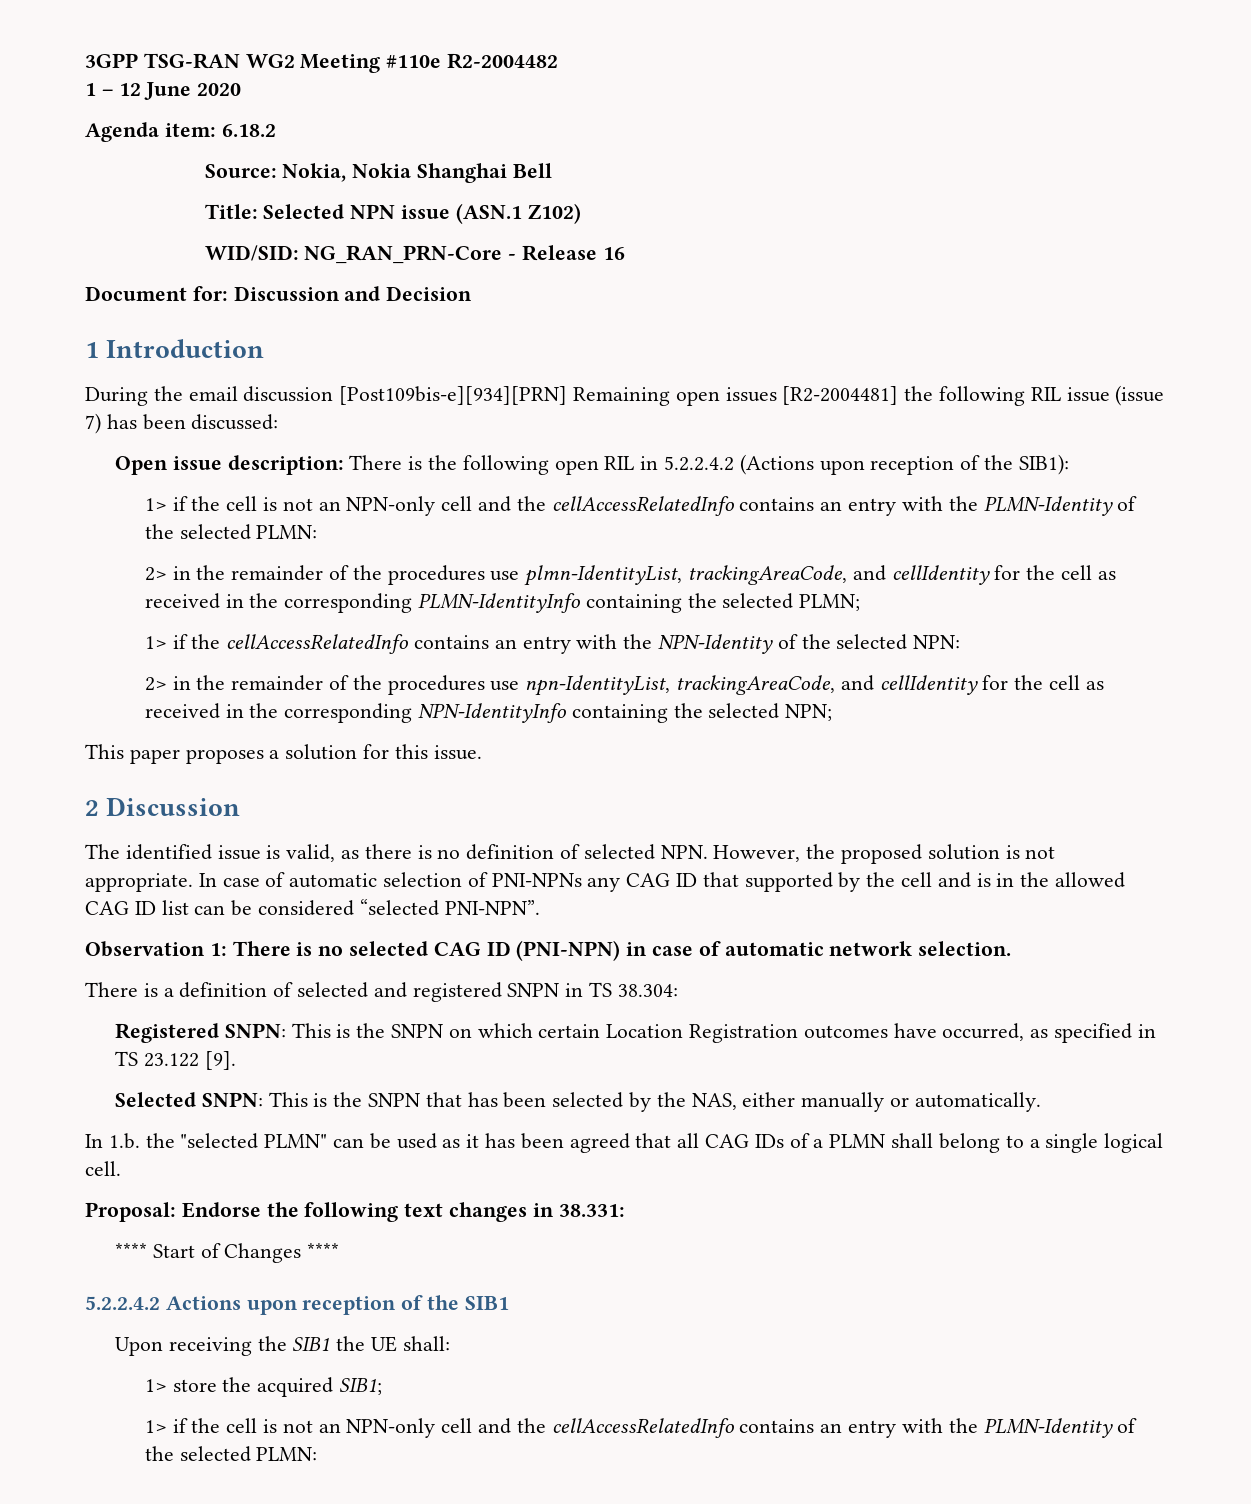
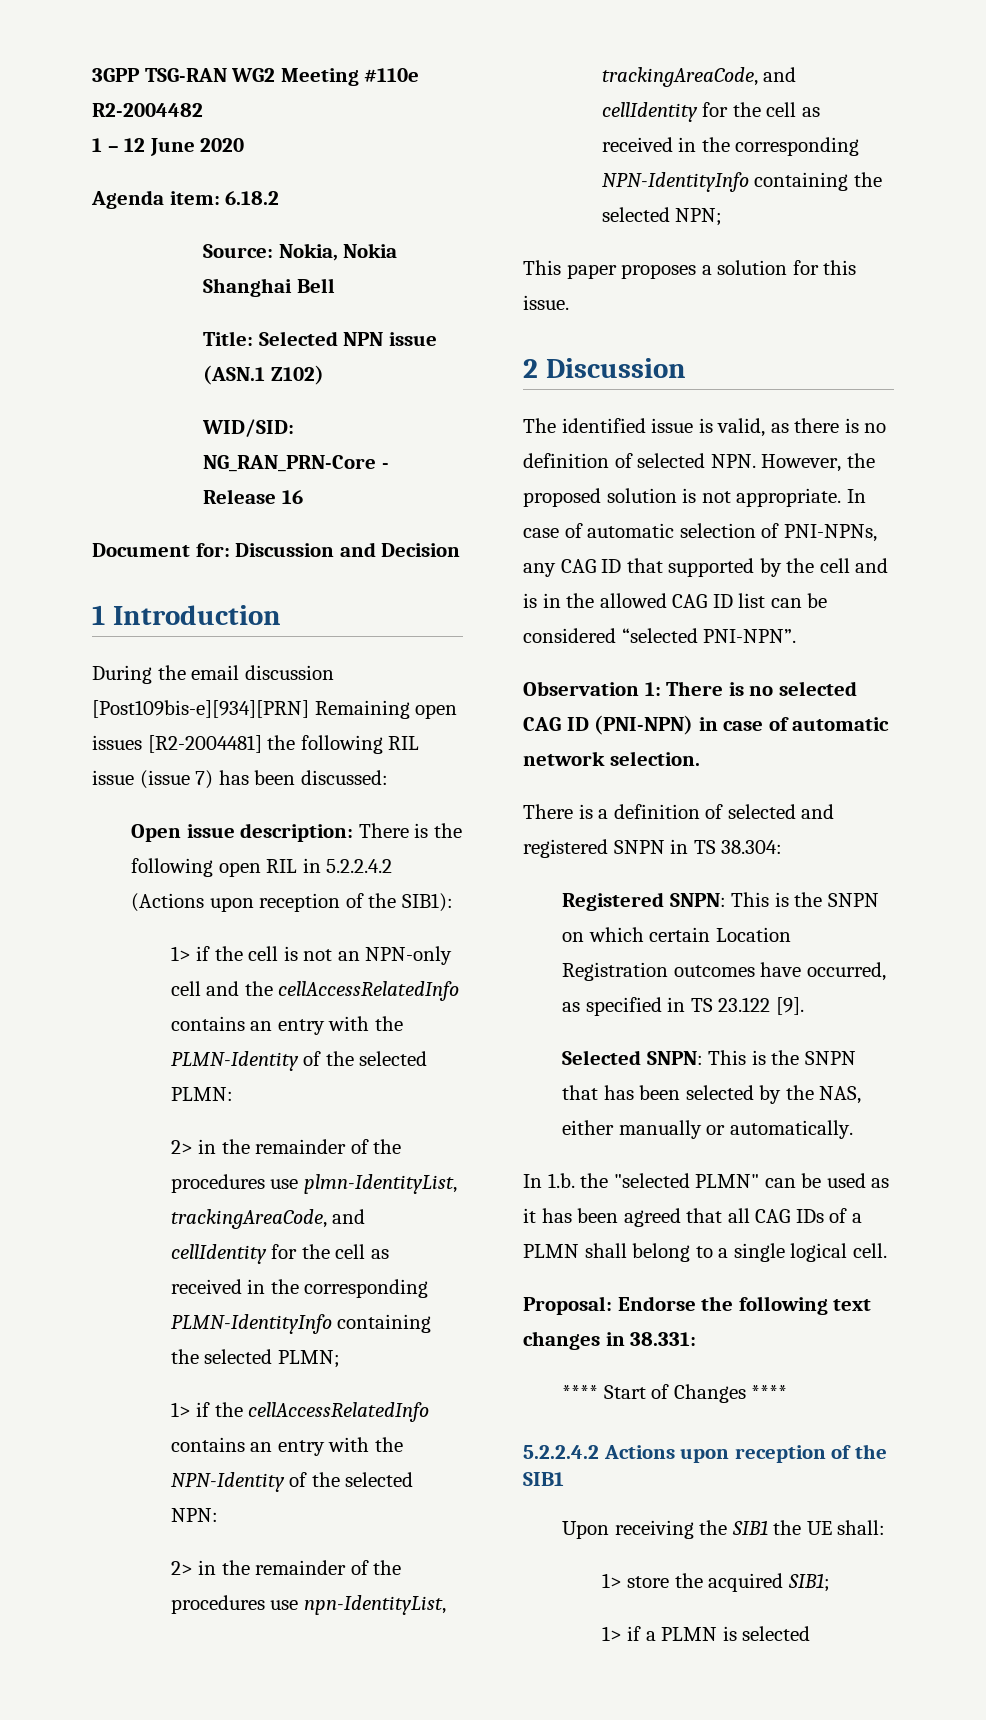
[491,873,582,887] PNI-NPNs -> [783,524,877,542] PNI-NPNs,
[191,1418,1138,1438] [144,1446,318,1462] the cell is not an NPN-only cell and the cellAccessRelatedInfo contains an entry with the PLMN-Identity of the selected PLMN: -> [645,1626,811,1641] a PLMN is selected

